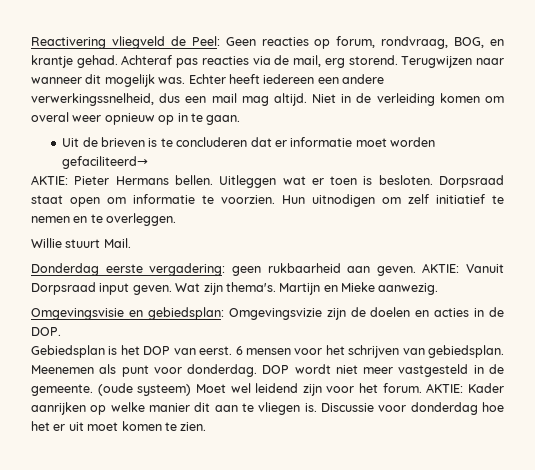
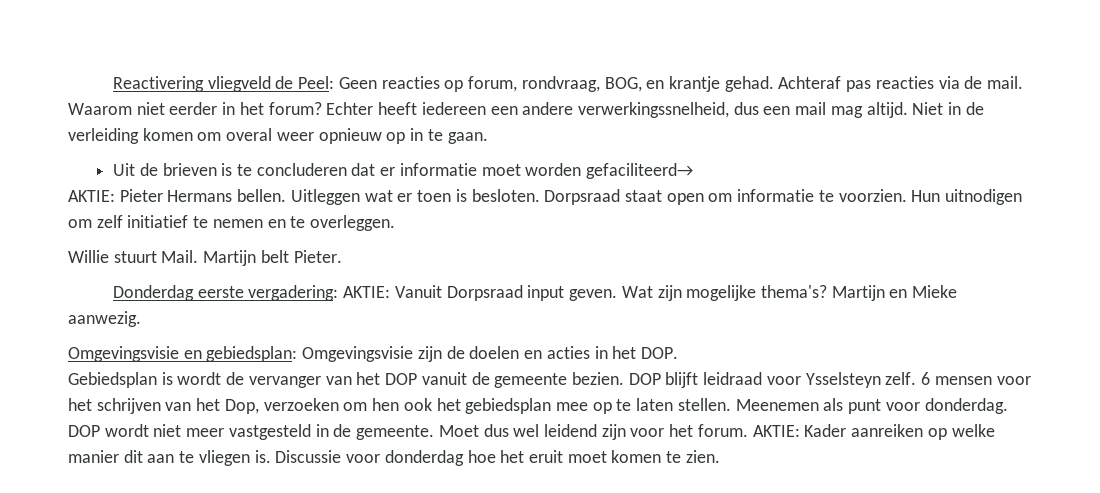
[293,55,505,68] [31,74,186,87] mail, erg storend. Terugwijzen naar wanneer dit mogelijk was. -> [987,76,1024,89] [68,102,322,115] mail. Waarom niet eerder in het forum?
(131, 243) none -> [203,250,342,266] Martijn belt Pieter.
[231,263,416,276] geen rukbaarheid aan geven. -> (339, 293) none
[225,282,276,292] thema's. -> [686,285,827,301] mogelijke thema's?
[228,308,322,320] Omgevingsvizie -> [302,346,414,362] Omgevingsvisie
[488,307,504,317] de -> [612,346,637,359] het
[120,345,233,355] het DOP van eerst. -> [177,372,917,388] wordt de vervanger van het DOP vanuit de gemeente bezien. DOP blijft leidraad voor Ysselsteyn zelf.
[428,345,505,358] gebiedsplan. -> [196,398,731,414] het Dop, verzoeken om hen ook het gebiedsplan mee op te laten stellen.
[97,383,226,396] (oude systeem) Moet -> [438,424,509,437] Moet dus
[31,402,86,415] aanrijken -> [851,424,924,437] aanreiken
[53,422,84,431] er uit -> [528,450,563,463] eruit

